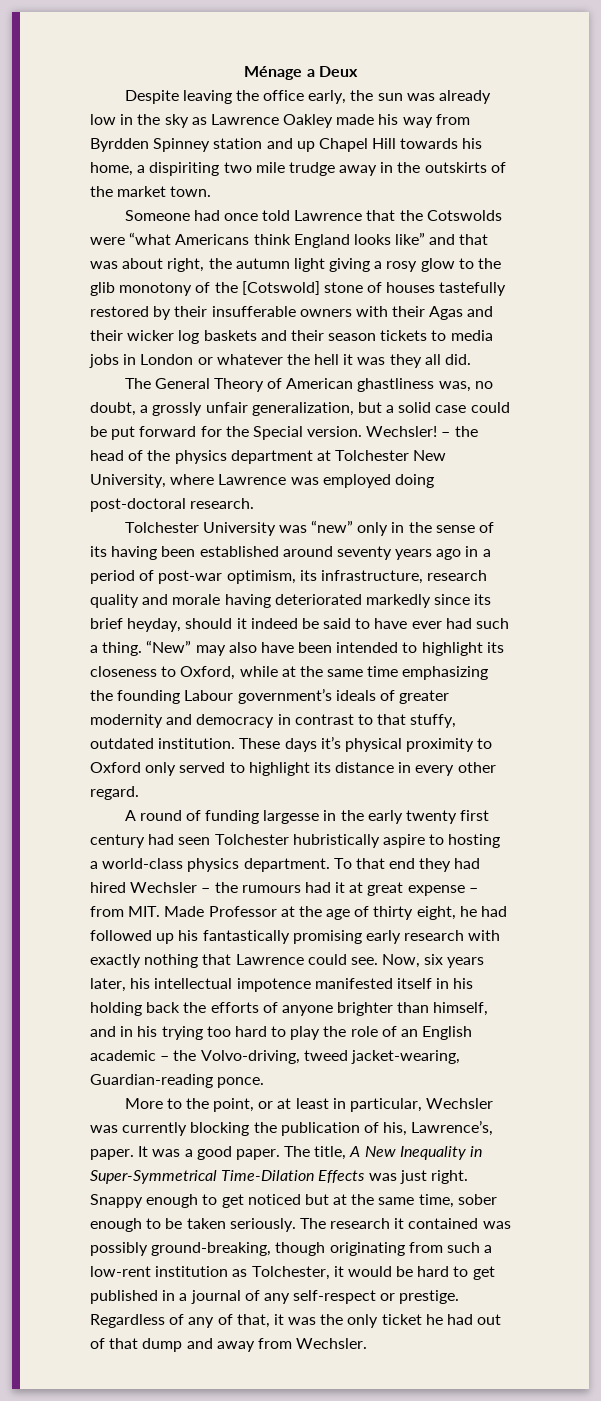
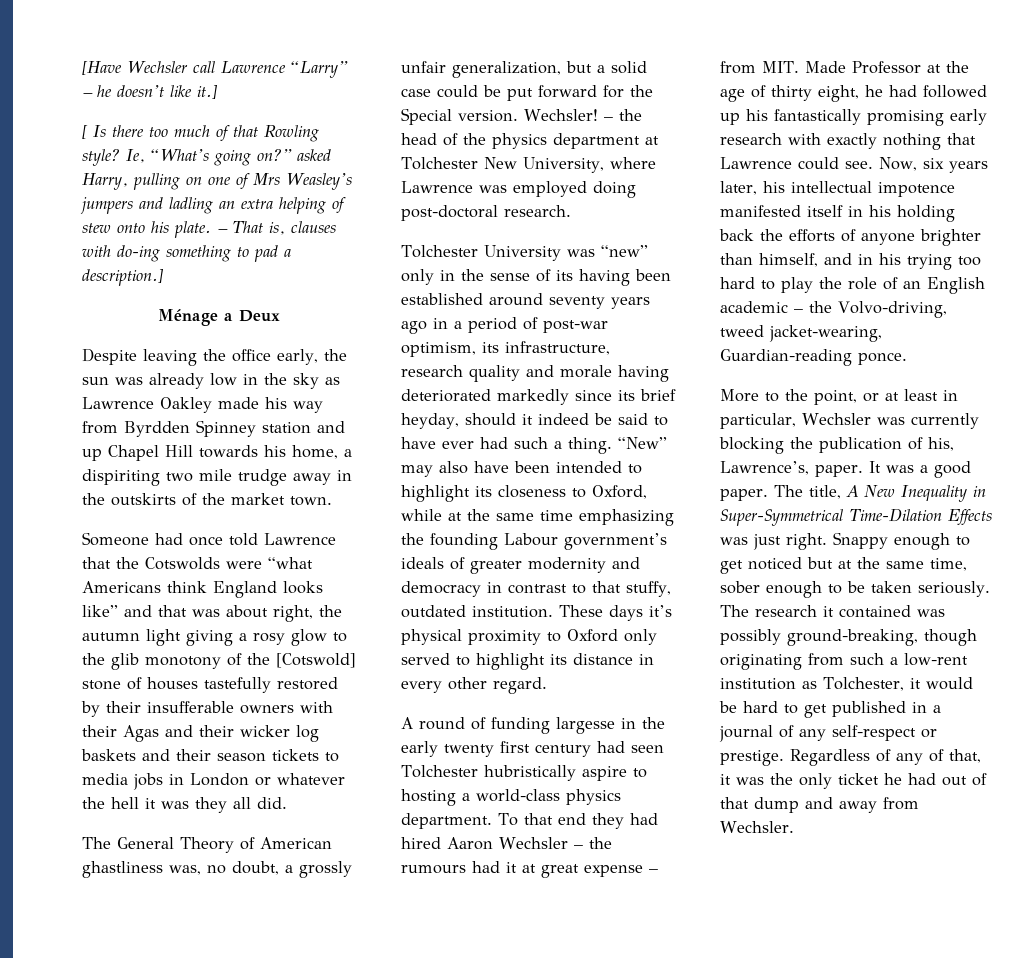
(244, 73) none -> [82,60,348,78] [82,84,218,99] [82,124,319,142] [82,149,331,166] [82,173,352,190] [80,197,346,214] [82,221,336,238] [82,245,291,262] [82,268,164,286] [Have Wechsler call Lawrence “Larry” – he doesn’t like it.] // [ Is there too much of that Rowling style? Ie, “What’s going on?” asked Harry, pulling on one of Mrs Weasley’s jumpers and ladling an extra helping of stew onto his plate. – That is, clauses with do-ing something to pad a description.] //
(126, 887) none -> [447,837,493,850] Aaron

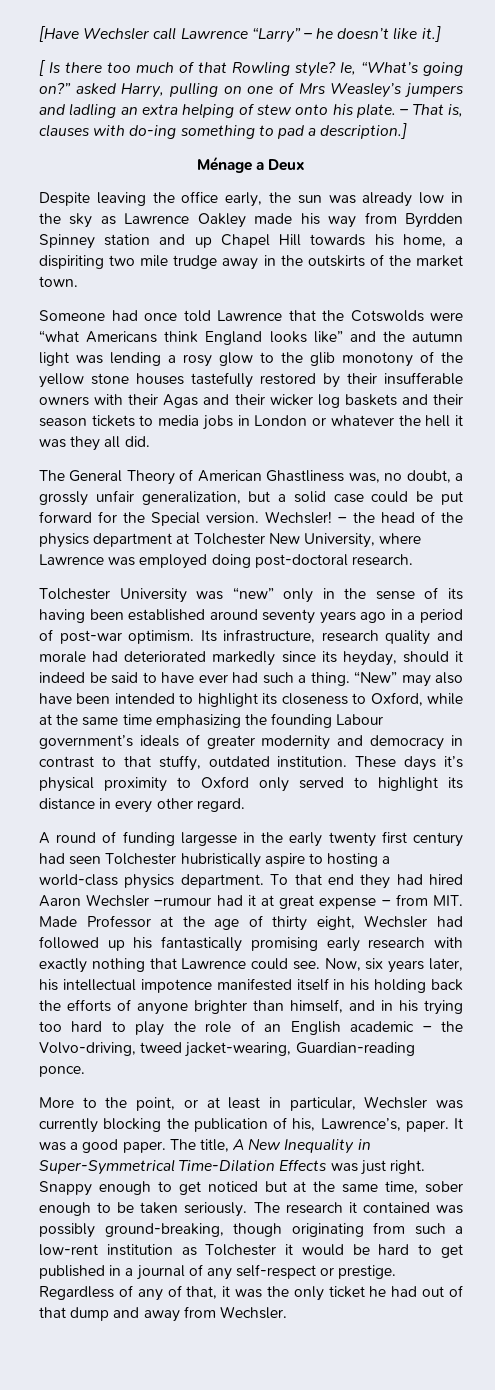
[158,605,313,622] that was about right, -> (376, 336) none
[186,630,233,646] giving -> [76,352,161,366] was lending
[276,653,356,668] [82,677,142,690] [Cotswold] stone of -> [39,373,129,388] yellow stone
[82,861,163,878] ghastliness -> [266,470,345,482] Ghastliness
[401,342,499,357] optimism, its -> [128,630,217,644] optimism. Its
[618,365,669,382] having -> [92,651,119,662] had
[640,389,676,401] brief -> (337, 657) none
[573,837,612,849] [401,865,466,874] – the rumours -> [154,897,212,906] –rumour
[865,85,883,97] he -> [364,915,428,928] Wechsler
[823,677,904,691] Tolchester, -> [205,1244,277,1256] Tolchester

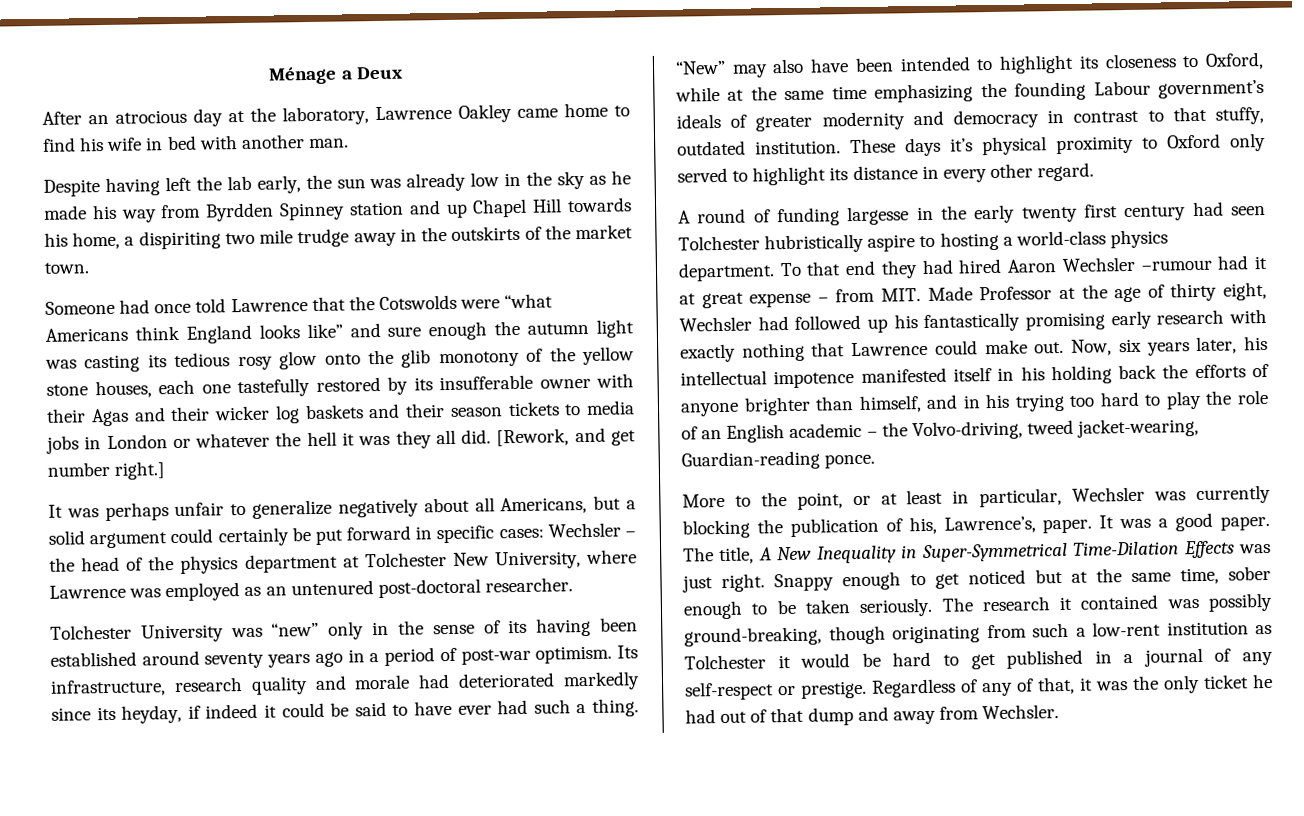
[39,26,441,43] [39,60,463,77] [39,82,464,98] [39,103,463,118] [39,123,408,139] [196,156,306,173] [39,191,219,206] [Have Wechsler call Lawrence “Larry” – he doesn’t like it.] // [ Is there too much of that Rowling style? Ie, “What’s going on?” asked Harry, pulling on one of Mrs Weasley’s jumpers and ladling an extra helping of stew onto his plate. – That is, clauses with do-ing something to pad a description.] // Ménage a Deux // Despite leaving the office -> [268,66,403,85] [42,102,630,127] [42,134,349,152] [43,175,252,197] Ménage a Deux // After an atrocious day at the laboratory, Lawrence Oakley came home to find his wife in bed with another man. // Despite having left the lab
[124,213,246,228] Lawrence Oakley -> [610,170,631,185] he
(376, 336) none -> [387,321,488,341] sure enough
[110,352,176,366] lending a -> [84,352,231,373] casting its tedious
[260,352,274,363] to -> [324,353,361,365] onto
[136,372,463,388] [39,396,89,406] houses tastefully restored by their insufferable owners -> [94,374,591,399] houses, each one tastefully restored by its insufferable owner
[39,469,464,485] [39,490,463,506] [39,511,332,526] // The General Theory of American Ghastliness was, no doubt, a grossly unfair generalization, but a solid case could be put forward for the Special version. Wechsler! -> [496,427,636,447] [47,461,166,480] [48,495,637,522] [48,522,621,549] [Rework, and get number right.] // It was perhaps unfair to generalize negatively about all Americans, but a solid argument could certainly be put forward in specific cases: Wechsler
[211,554,413,568] doing post-doctoral research. -> [244,577,573,599] as an untenured post-doctoral researcher.
[402,651,463,663] [39,672,85,683] should it indeed -> [187,702,325,719] if indeed it could
[292,961,320,970] see. -> [984,339,1065,355] make out.

